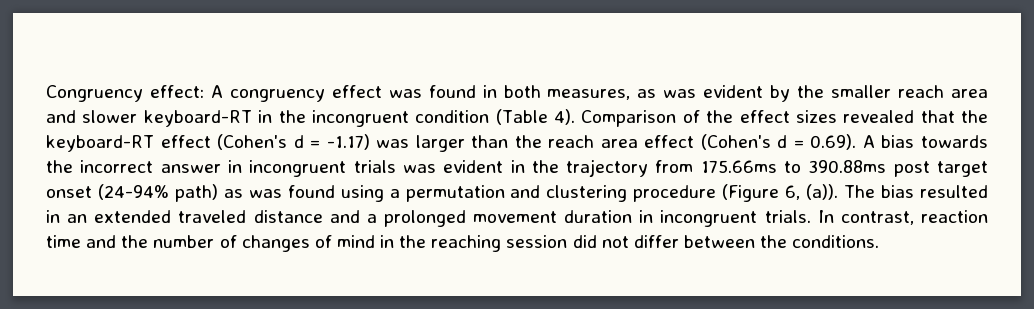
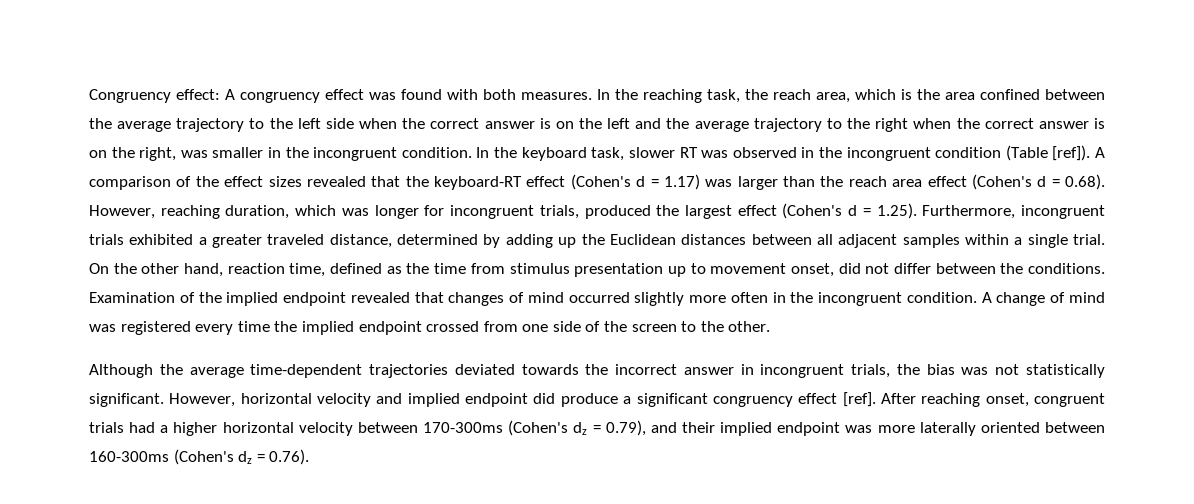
[482,85,989,102] [46,110,252,127] in both measures, as was evident by the smaller reach area and slower keyboard-RT -> [447,89,1105,103] [89,118,1106,132] [89,147,797,161] with both measures. In the reaching task, the reach area, which is the area confined between the average trajectory to the left side when the correct answer is on the left and the average trajectory to the right when the correct answer is on the right, was smaller in the incongruent condition. In the keyboard task, slower RT was observed
[553,109,677,127] 4). Comparison -> [1052,145,1105,161] [89,176,171,190] [ref]). A comparison
[326,134,370,150] -1.17) -> [663,174,700,190] 1.17)
[810,134,915,150] 0.69). A bias -> [1065,174,1105,190] [89,203,1105,219] [89,234,1106,248] [89,263,1105,277] [89,292,1105,306] [89,321,771,335] [89,364,515,378] 0.68). However, reaching duration, which was longer for incongruent trials, produced the largest effect (Cohen's d = 1.25). Furthermore, incongruent trials exhibited a greater traveled distance, determined by adding up the Euclidean distances between all adjacent samples within a single trial. On the other hand, reaction time, defined as the time from stimulus presentation up to movement onset, did not differ between the conditions. Examination of the implied endpoint revealed that changes of mind occurred slightly more often in the incongruent condition. A change of mind was registered every time the implied endpoint crossed from one side of the screen to the other. // Although the average time-dependent trajectories deviated
[353,159,988,177] [46,184,989,202] [46,210,988,227] [46,235,880,252] trials was evident in the trajectory from 175.66ms to 390.88ms post target onset (24-94% path) as was found using a permutation and clustering procedure (Figure 6, (a)). The bias resulted in an extended traveled distance and a prolonged movement duration in incongruent trials. In contrast, reaction time and the number of changes of mind in the reaching session did not differ between the conditions. -> [851,364,1105,378] [89,392,1106,407] [89,420,1105,436] [89,449,310,465] trials, the bias was not statistically significant. However, horizontal velocity and implied endpoint did produce a significant congruency effect [ref]. After reaching onset, congruent trials had a higher horizontal velocity between 170-300ms (Cohen's dz = 0.79), and their implied endpoint was more laterally oriented between 160-300ms (Cohen's dz = 0.76).

